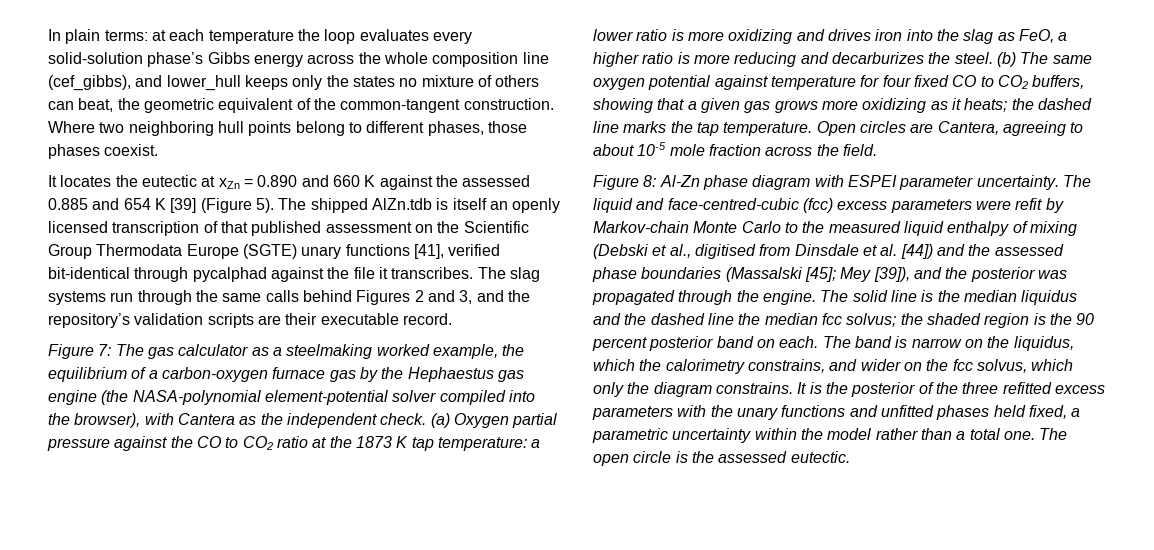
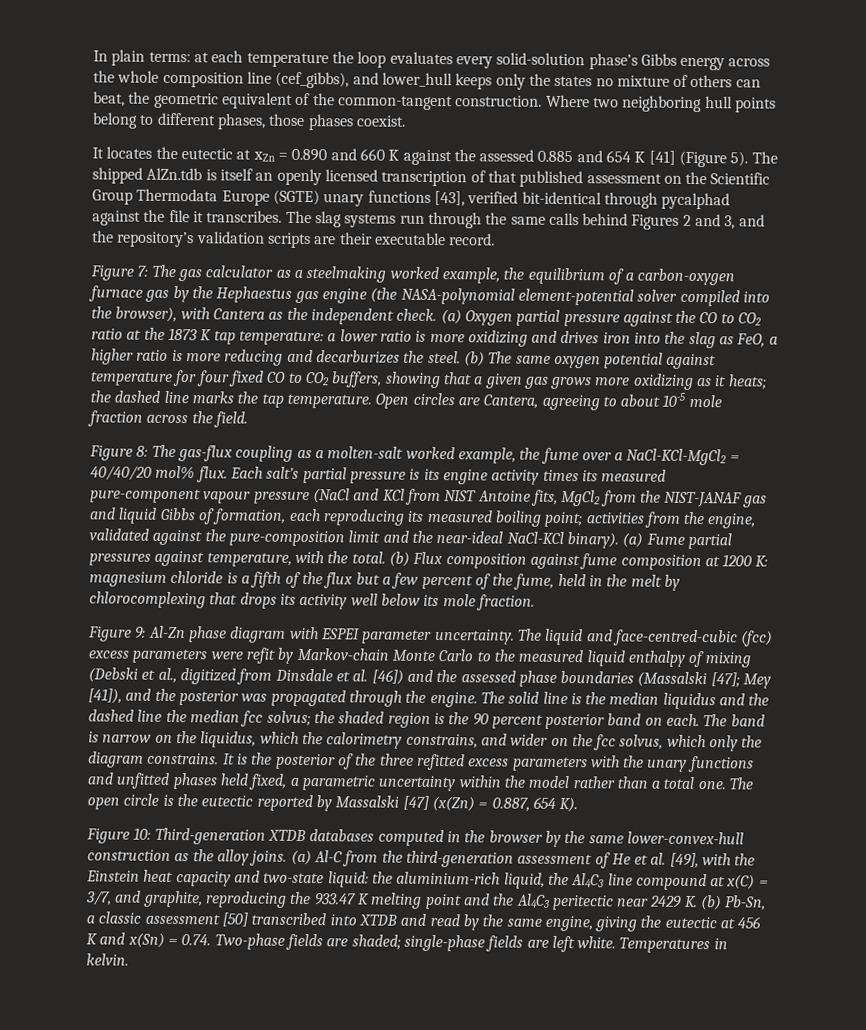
[170,198,197,213] [39] -> [648,150,676,165] [41]
[413,244,444,259] [41], -> [433,190,465,207] [43],
(657, 181) none -> [151,444,740,466] [90,465,667,485] [90,488,768,508] [89,507,757,529] [89,528,732,550] [89,550,769,571] [89,570,681,591] [89,591,535,611] [88,626,147,642] The gas-flux coupling as a molten-salt worked example, the fume over a NaCl-KCl-MgCl2 = 40/40/20 mol% flux. Each salt’s partial pressure is its engine activity times its measured pure-component vapour pressure (NaCl and KCl from NIST Antoine fits, MgCl2 from the NIST-JANAF gas and liquid Gibbs of formation, each reproducing its measured boiling point; activities from the engine, validated against the pure-composition limit and the near-ideal NaCl-KCl binary). (a) Fume partial pressures against temperature, with the total. (b) Flux composition against fume composition at 1200 K: magnesium chloride is a fifth of the flux but a few percent of the fume, held in the melt by chlorocomplexing that drops its activity well below its mole fraction. // Figure 9:
[694,244,756,259] digitised -> [179,668,236,685] digitized
[900,244,933,259] [44]) -> [371,669,404,685] [46])
[804,267,910,282] [45]; Mey [39]), -> [710,672,772,689] [88,688,122,704] [47]; Mey [41]),
[718,451,850,463] assessed eutectic. -> [201,794,579,813] [86,827,744,847] [87,849,756,869] [86,869,769,891] [85,890,767,911] [86,911,762,932] [86,932,728,954] [86,953,129,966] eutectic reported by Massalski [47] (x(Zn) = 0.887, 654 K). // Figure 10: Third-generation XTDB databases computed in the browser by the same lower-convex-hull construction as the alloy joins. (a) Al-C from the third-generation assessment of He et al. [49], with the Einstein heat capacity and two-state liquid: the aluminium-rich liquid, the Al4C3 line compound at x(C) = 3/7, and graphite, reproducing the 933.47 K melting point and the Al4C3 peritectic near 2429 K. (b) Pb-Sn, a classic assessment [50] transcribed into XTDB and read by the same engine, giving the eutectic at 456 K and x(Sn) = 0.74. Two-phase fields are shaded; single-phase fields are left white. Temperatures in kelvin.

